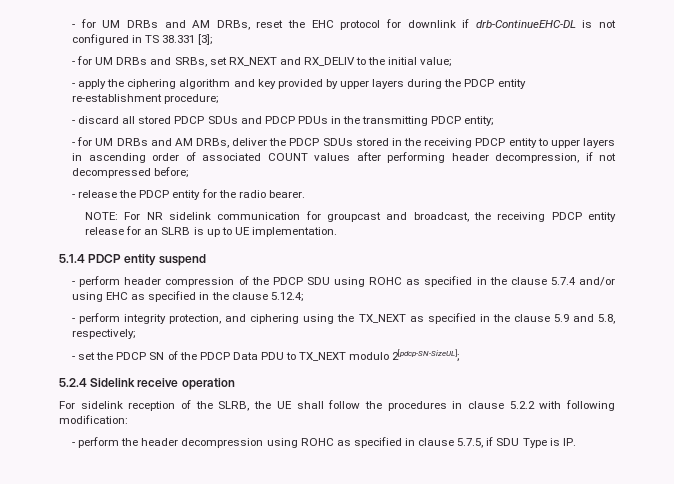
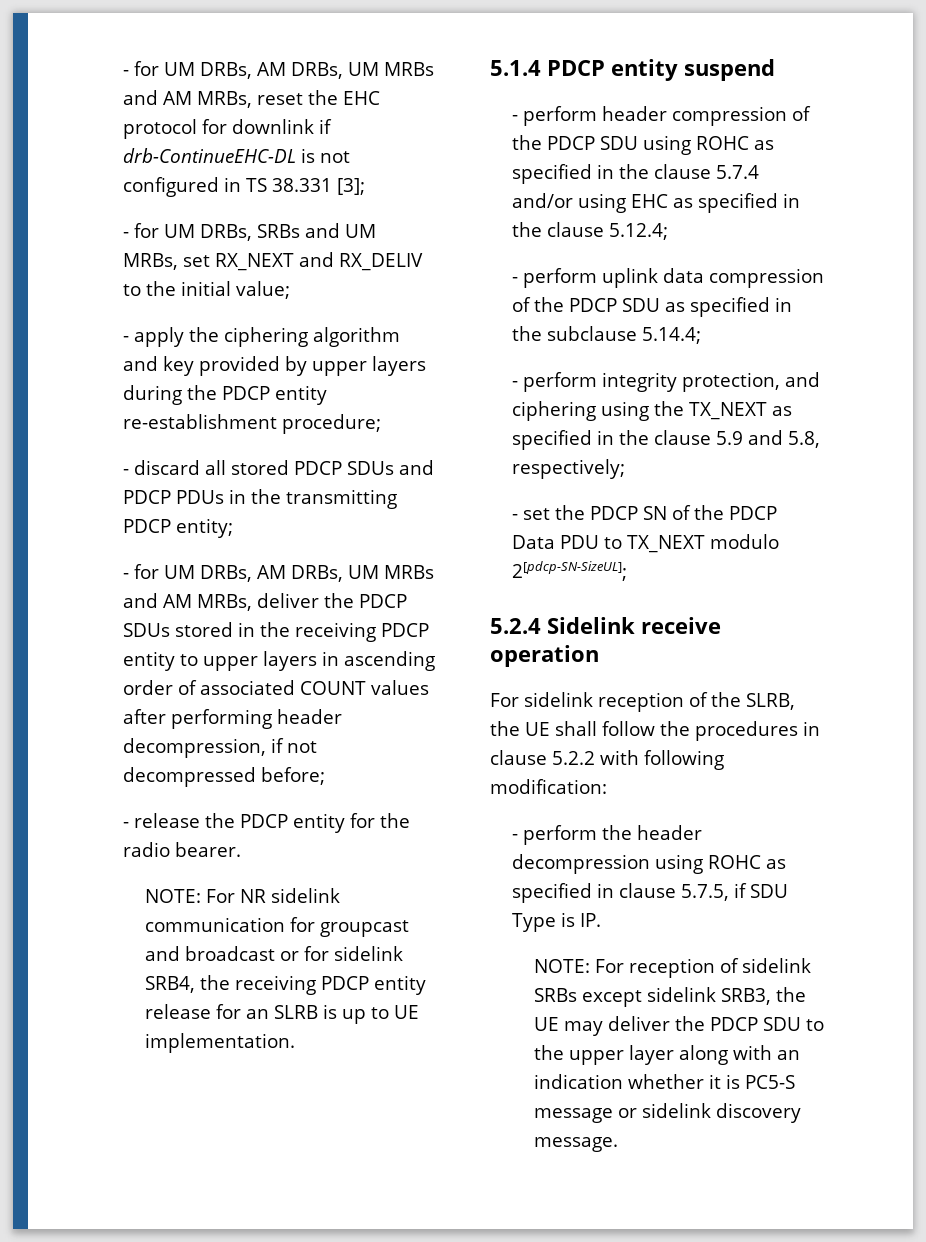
[72,19,250,30] - for UM DRBs and AM DRBs, -> [123,61,435,79] [123,90,253,108] - for UM DRBs, AM DRBs, UM MRBs and AM MRBs,
[116,57,207,67] DRBs and SRBs, -> [200,223,377,241] [123,253,179,270] DRBs, SRBs and UM MRBs,
[116,138,229,148] DRBs and AM DRBs, -> [200,565,435,582] [123,593,253,611] DRBs, AM DRBs, UM MRBs and AM MRBs,
[413,212,469,222] broadcast, -> [185,946,404,961] [145,976,196,993] broadcast or for sidelink SRB4,
(304, 297) none -> [512,268,825,288] [512,297,793,317] [512,326,702,344] // - perform uplink data compression of the PDCP SDU as specified in the subclause 5.14.4;
(576, 442) none -> [534,958,812,978] [534,987,807,1007] [534,1016,825,1036] [534,1045,801,1065] [534,1074,796,1089] [534,1103,802,1123] [534,1137,619,1152] // NOTE: For reception of sidelink SRBs except sidelink SRB3, the UE may deliver the PDCP SDU to the upper layer along with an indication whether it is PC5-S message or sidelink discovery message.

